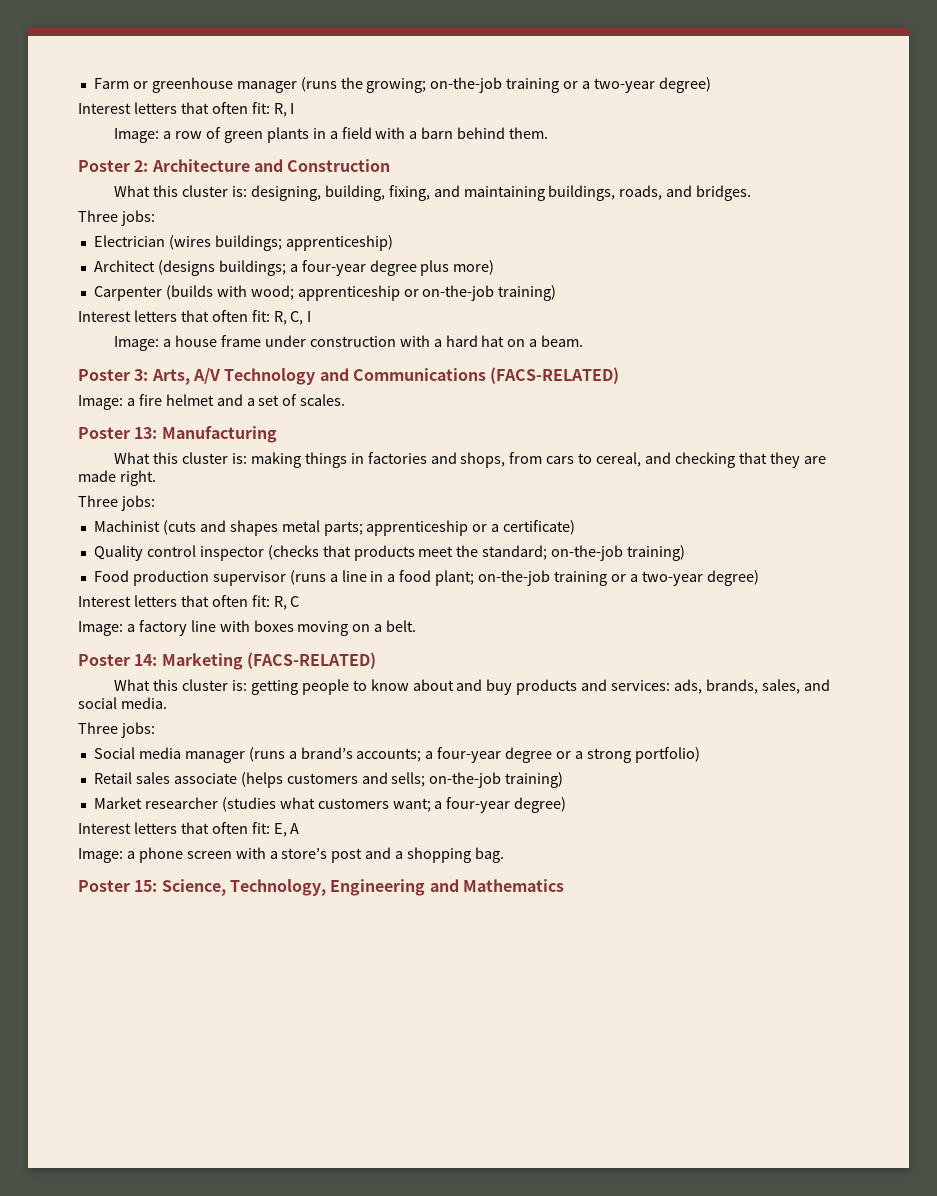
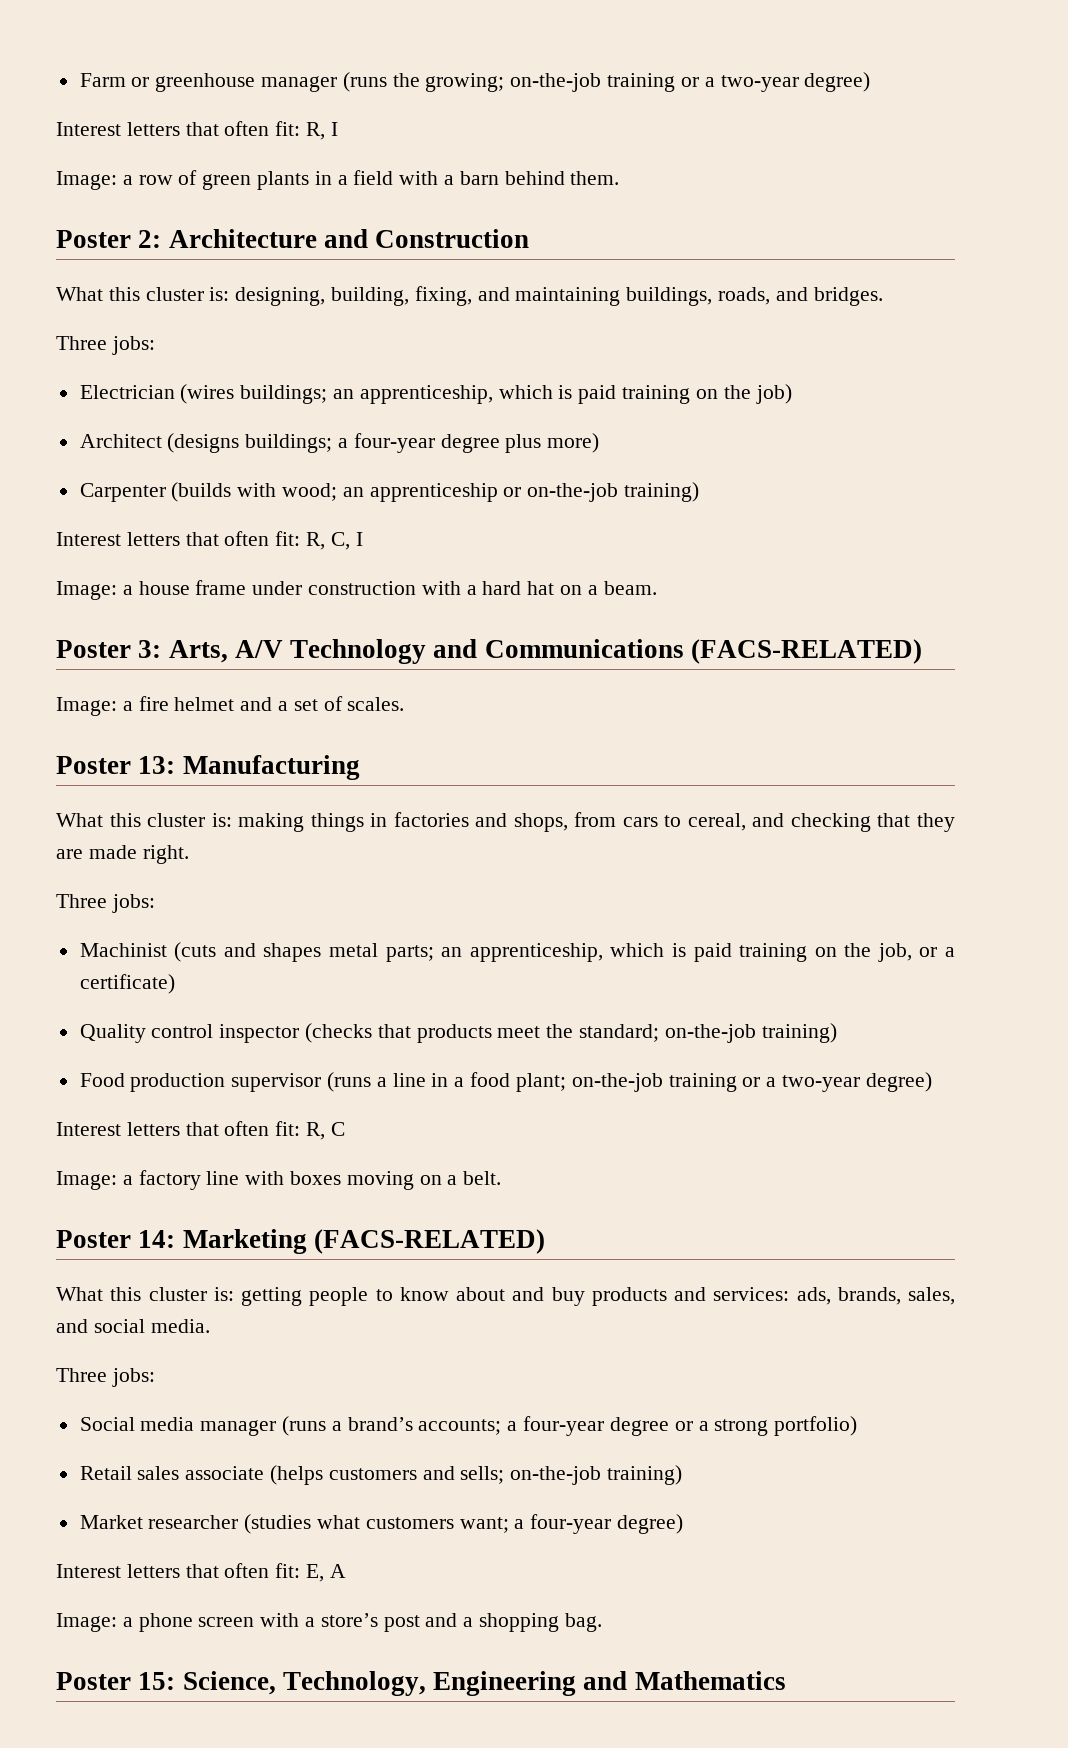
[285,235,393,251] apprenticeship) -> [333,384,792,404] an apprenticeship, which is paid training on the job)
(294, 292) none -> [342,487,364,497] an
[366,520,469,536] apprenticeship -> [441,943,912,962] an apprenticeship, which is paid training on the job,

